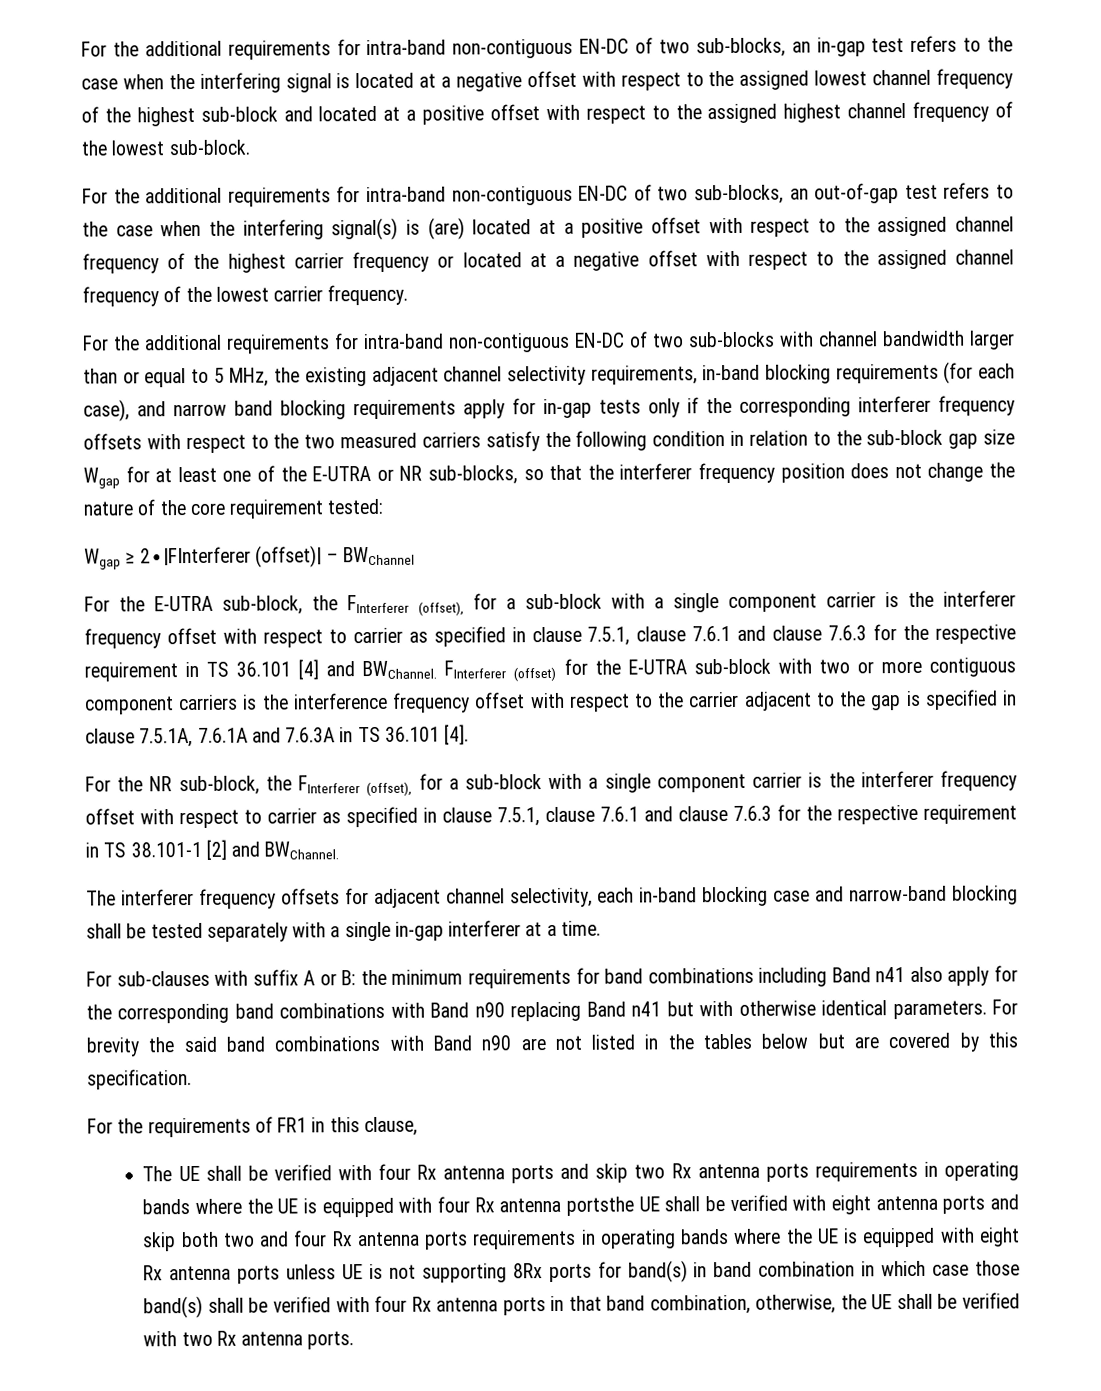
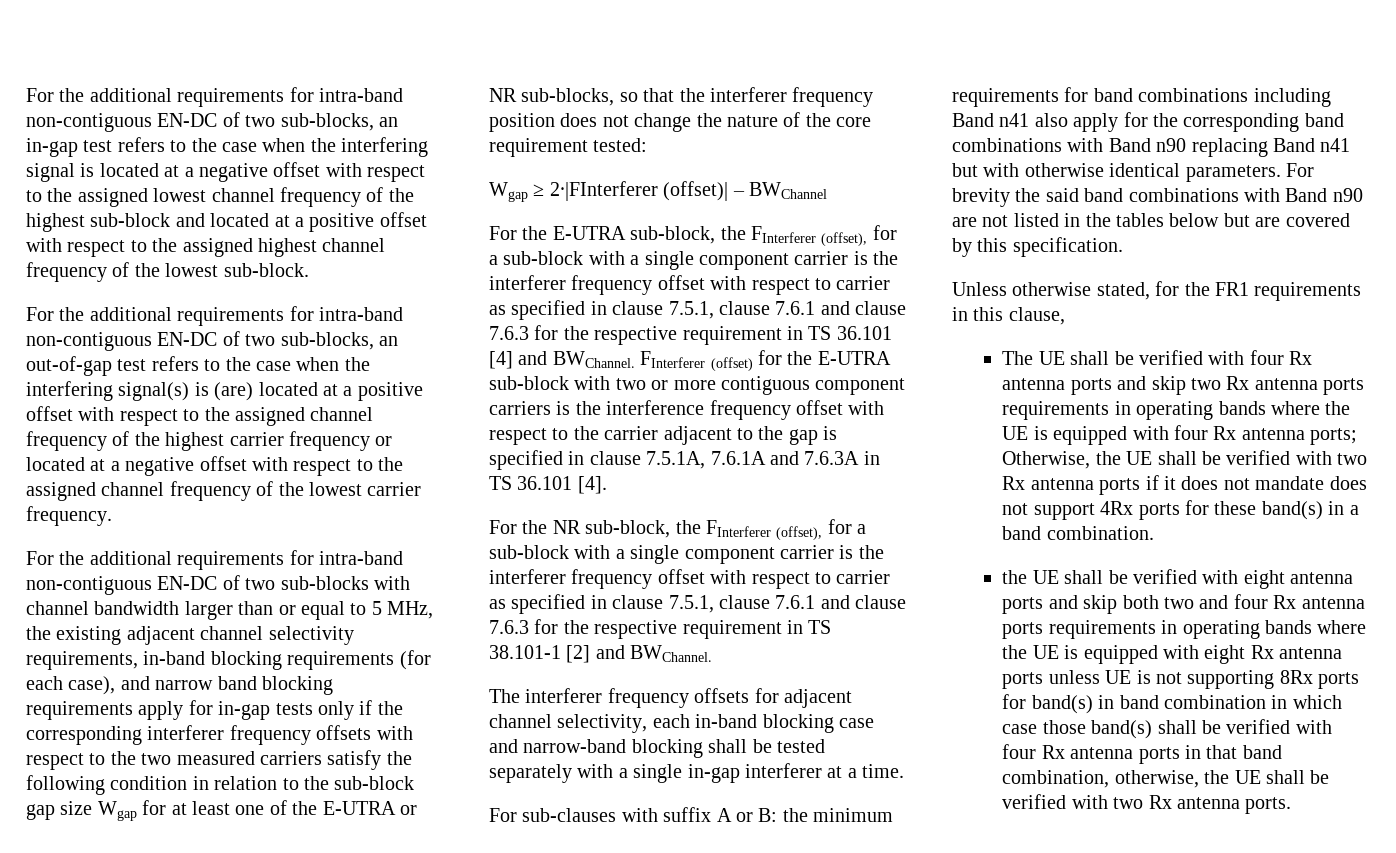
[87,1116,308,1138] For the requirements of FR1 -> [952,281,1362,301] Unless otherwise stated, for the FR1 requirements
[566,1196,635,1216] portsthe -> [1310,428,1358,445] [1002,450,1368,469] [1002,475,1367,495] [1002,500,1359,520] [1002,526,1154,540] [1002,570,1028,584] ports; Otherwise, the UE shall be verified with two Rx antenna ports if it does not mandate does not support 4Rx ports for these band(s) in a band combination. // the

